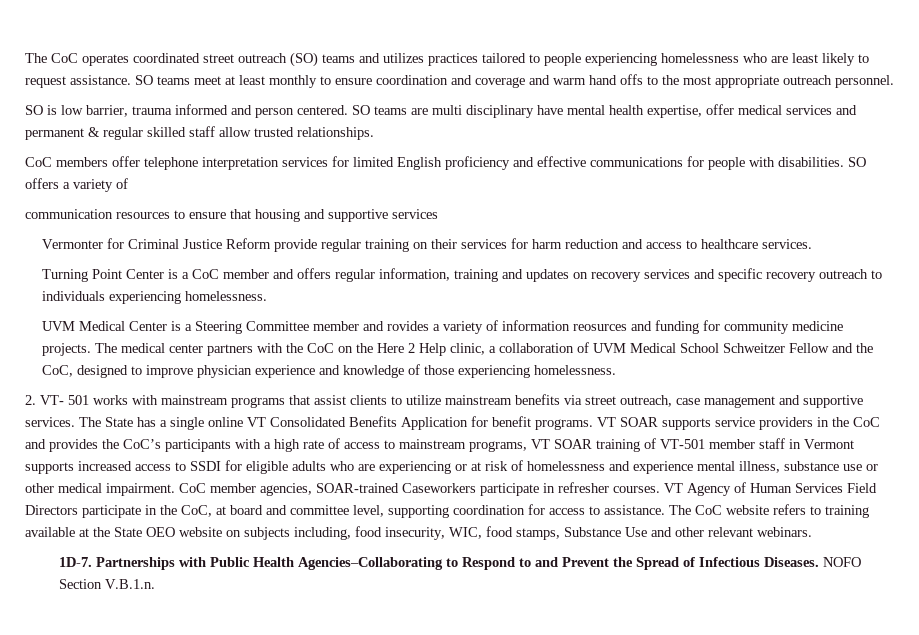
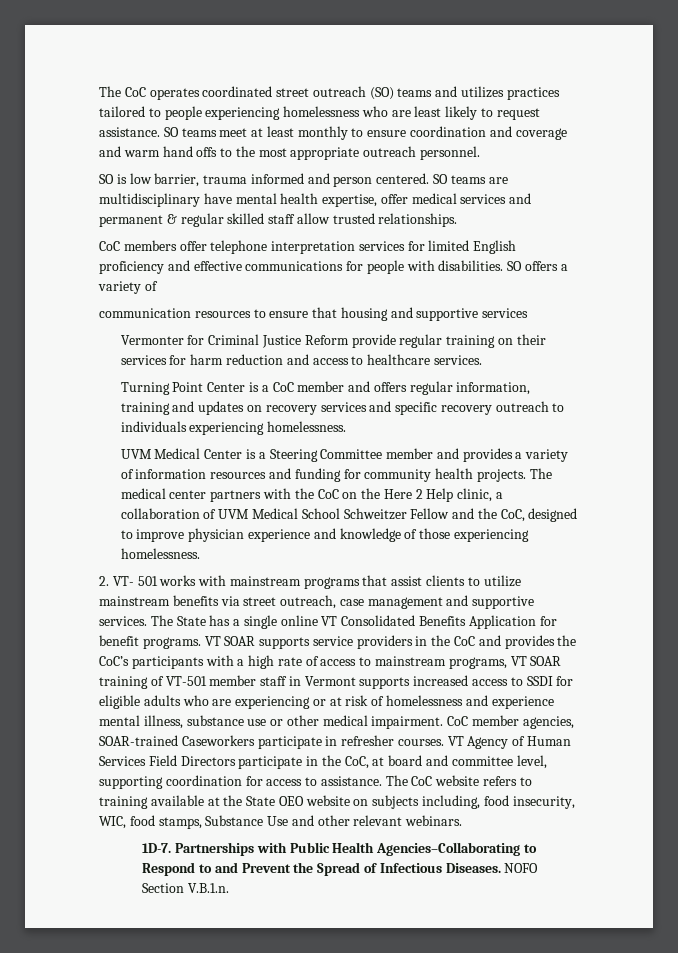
[432,105,534,118] multi disciplinary -> [99,193,200,207] multidisciplinary
[386,321,429,331] rovides -> [462,448,513,462] provides
[572,324,627,331] reosurces -> [210,472,267,479] resources
[791,321,843,331] medicine -> [435,468,474,479] health

